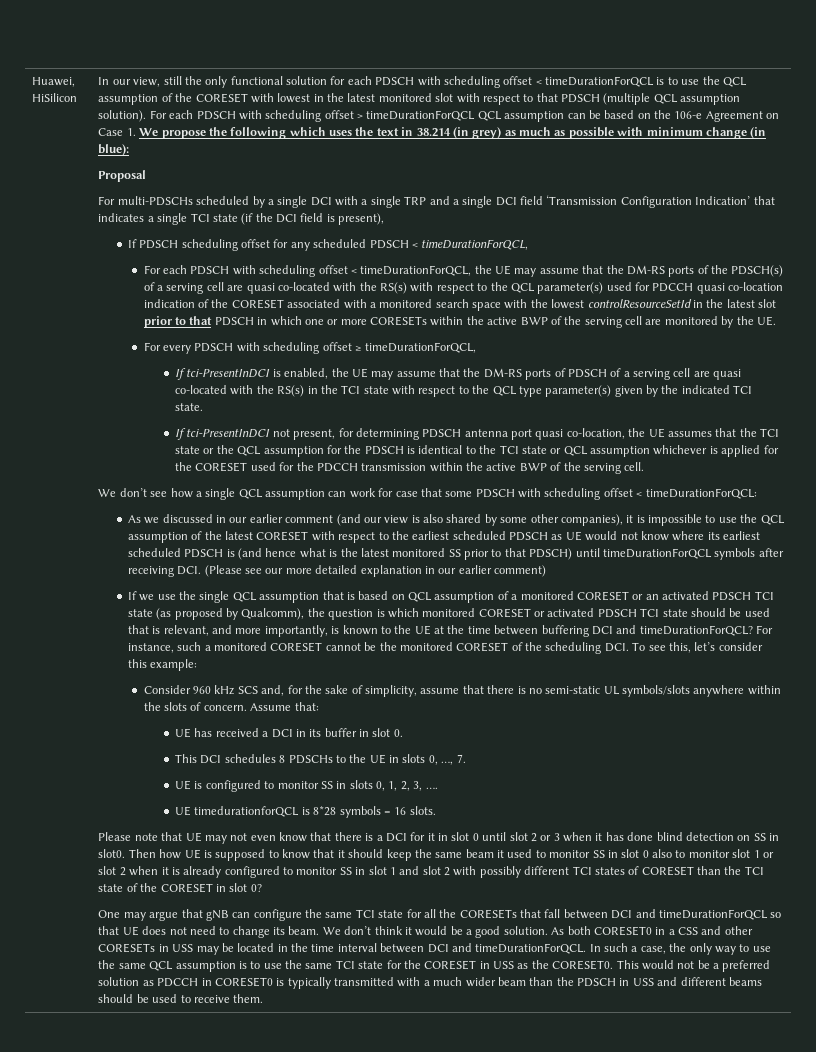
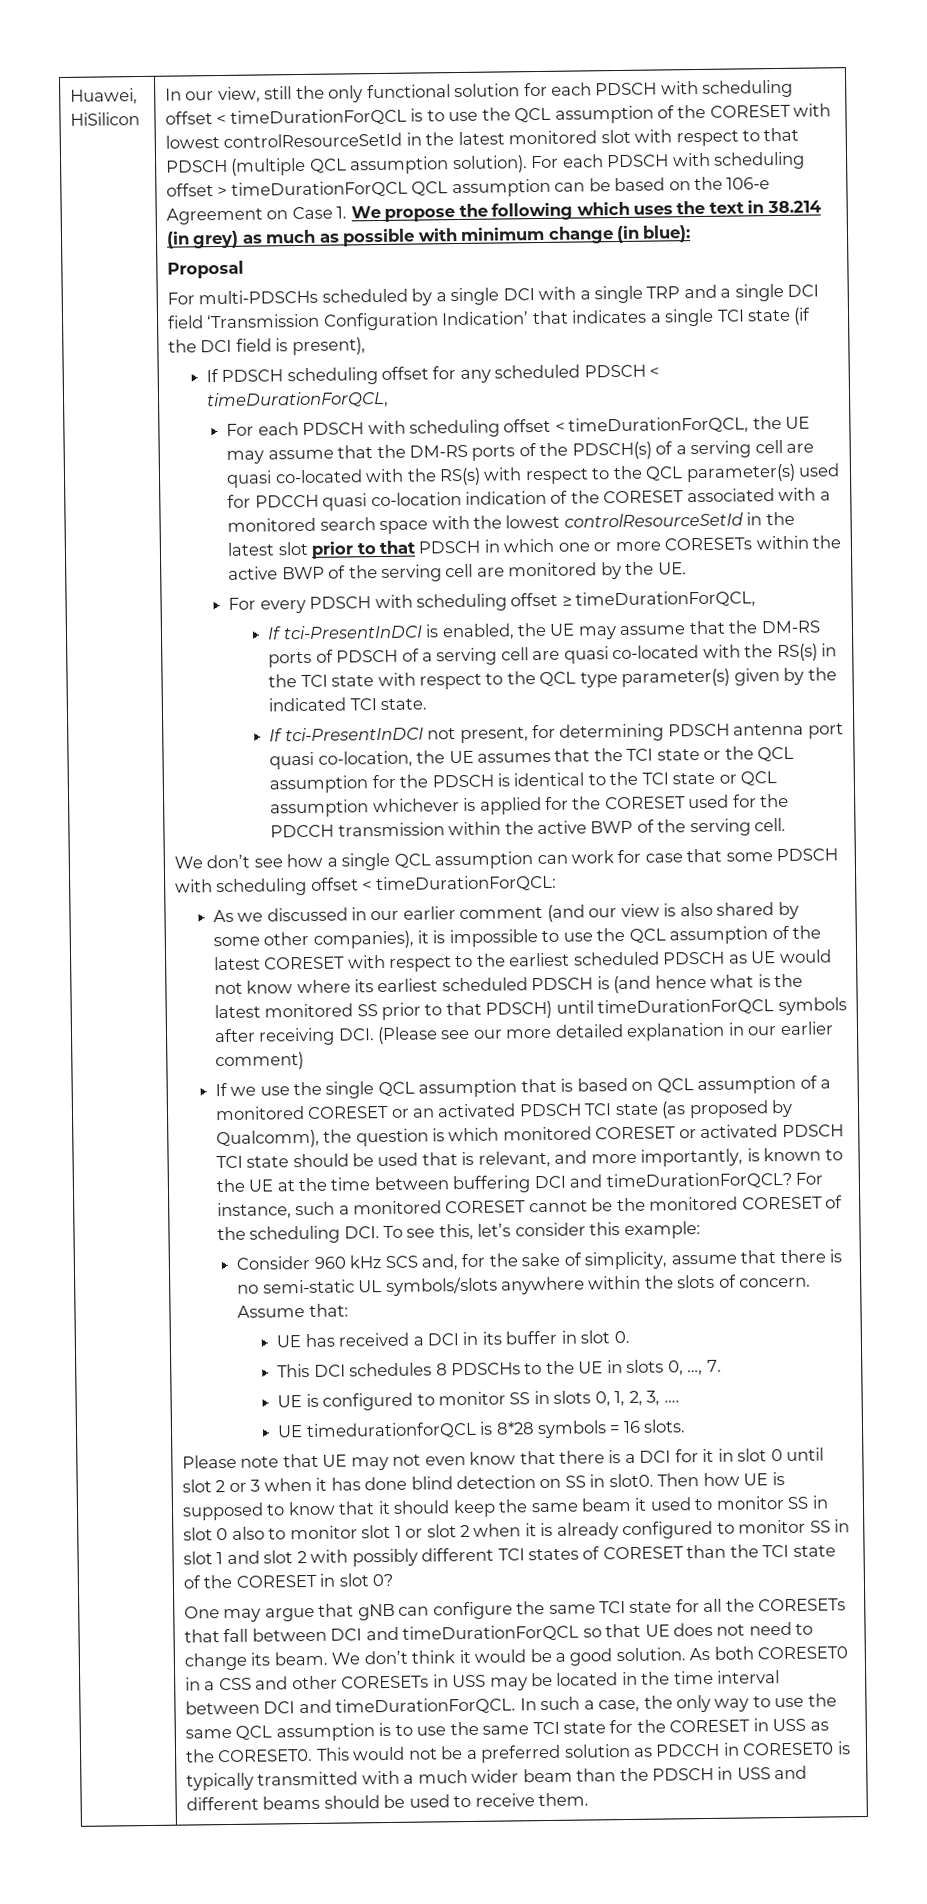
(311, 98) none -> [223,132,403,148] controlResourceSetId

